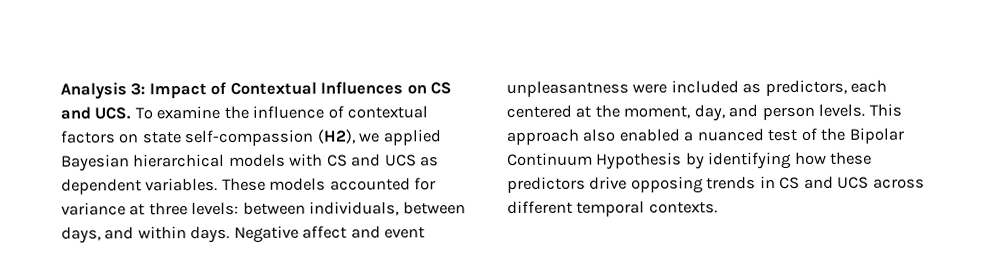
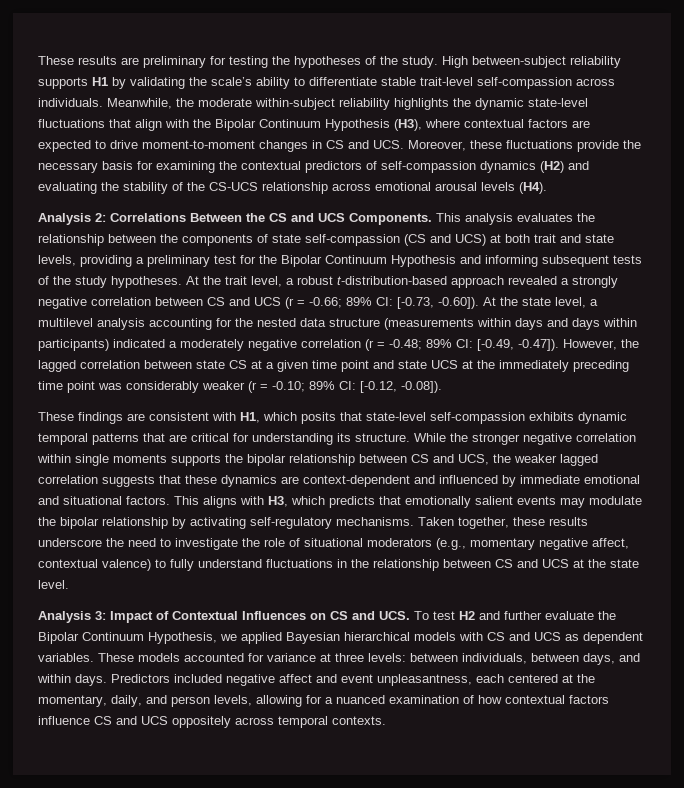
(60, 91) none -> [38,56,621,68] [38,77,615,89] [38,98,588,110] [38,119,590,131] [38,140,641,152] [38,161,589,173] [38,182,547,194] [38,213,595,225] [38,234,614,246] [38,255,642,267] [38,276,618,288] [38,297,598,309] [38,318,637,330] [38,339,639,351] [38,360,629,372] [38,381,442,393] [38,412,627,424] [38,433,636,445] [37,454,598,466] [38,475,640,487] [38,496,642,508] [38,517,588,529] [38,538,629,550] [38,559,639,571] [38,580,69,589] These results are preliminary for testing the hypotheses of the study. High between-subject reliability supports H1 by validating the scale’s ability to differentiate stable trait-level self-compassion across individuals. Meanwhile, the moderate within-subject reliability highlights the dynamic state-level fluctuations that align with the Bipolar Continuum Hypothesis (H3), where contextual factors are expected to drive moment-to-moment changes in CS and UCS. Moreover, these fluctuations provide the necessary basis for examining the contextual predictors of self-compassion dynamics (H2) and evaluating the stability of the CS-UCS relationship across emotional arousal levels (H4). // Analysis 2: Correlations Between the CS and UCS Components. This analysis evaluates the relationship between the components of state self-compassion (CS and UCS) at both trait and state levels, providing a preliminary test for the Bipolar Continuum Hypothesis and informing subsequent tests of the study hypotheses. At the trait level, a robust t-distribution-based approach revealed a strongly negative correlation between CS and UCS (r = -0.66; 89% CI: [-0.73, -0.60]). At the state level, a multilevel analysis accounting for the nested data structure (measurements within days and days within participants) indicated a moderately negative correlation (r = -0.48; 89% CI: [-0.49, -0.47]). However, the lagged correlation between state CS at a given time point and state UCS at the immediately preceding time point was considerably weaker (r = -0.10; 89% CI: [-0.12, -0.08]). // These findings are consistent with H1, which posits that state-level self-compassion exhibits dynamic temporal patterns that are critical for understanding its structure. While the stronger negative correlation within single moments supports the bipolar relationship between CS and UCS, the weaker lagged correlation suggests that these dynamics are context-dependent and influenced by immediate emotional and situational factors. This aligns with H3, which predicts that emotionally salient events may modulate the bipolar relationship by activating self-regulatory mechanisms. Taken together, these results underscore the need to investigate the role of situational moderators (e.g., momentary negative affect, contextual valence) to fully understand fluctuations in the relationship between CS and UCS at the state level. //
[156,105,429,120] [60,129,356,147] examine the influence of contextual factors on state self-compassion (H2), -> [433,611,616,620] [38,632,217,644] test H2 and further evaluate the Bipolar Continuum Hypothesis,
[233,225,426,243] [506,79,888,97] [506,103,902,122] [506,127,905,145] [507,151,873,170] [507,175,925,194] [507,200,573,214] Negative affect and event unpleasantness were included as predictors, each centered at the moment, day, and person levels. This approach also enabled a nuanced test of the Bipolar Continuum Hypothesis by identifying how these predictors drive opposing trends in CS and UCS across different -> [111,674,595,686] [38,695,609,707] [38,716,274,728] Predictors included negative affect and event unpleasantness, each centered at the momentary, daily, and person levels, allowing for a nuanced examination of how contextual factors influence CS and UCS oppositely across

